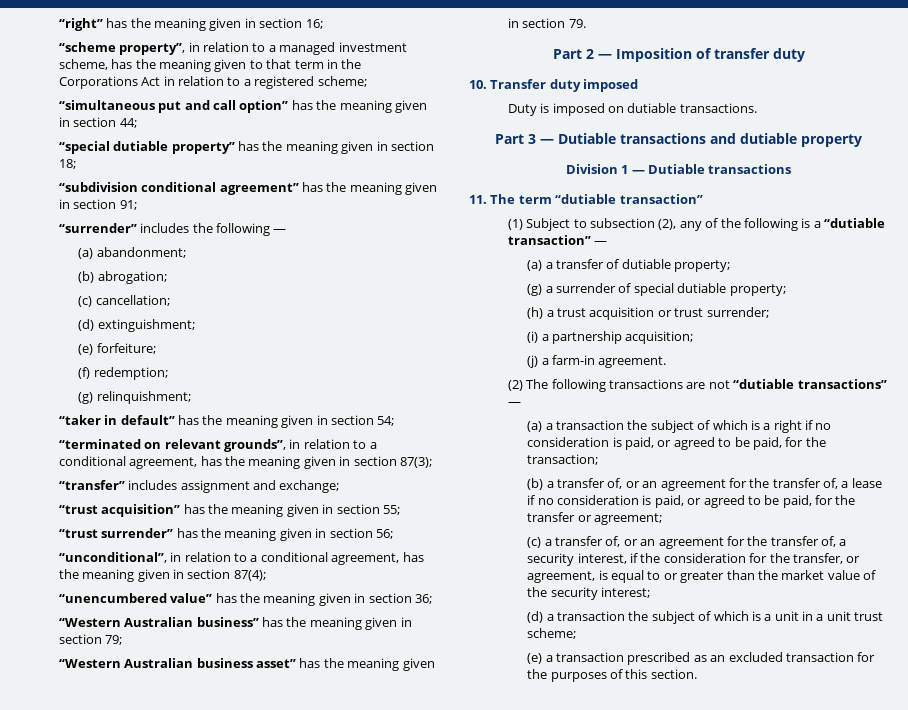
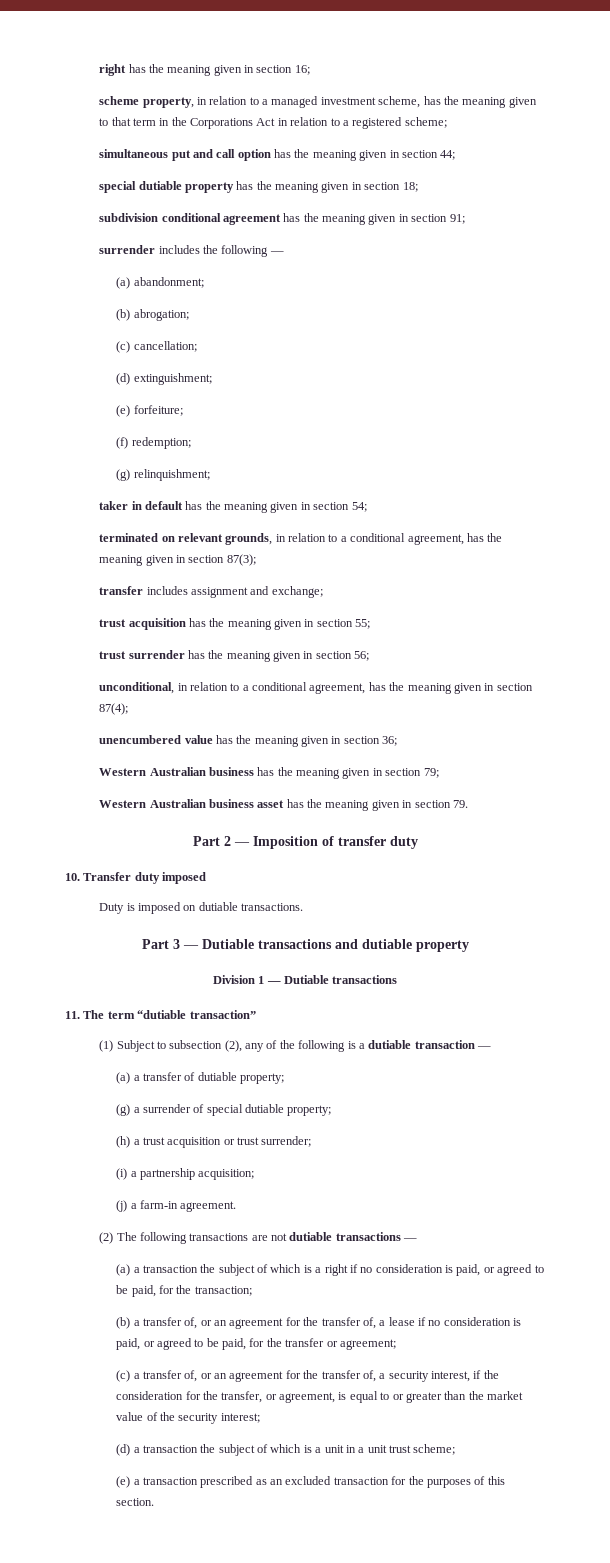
[58,18,103,31] “right” -> [99,64,127,76] right
[58,42,186,55] “scheme property”, -> [99,96,194,108] scheme property,
[58,100,155,110] “simultaneous -> [99,149,169,158] simultaneous
[239,100,289,113] option” -> [237,149,271,161] option
[58,141,235,154] “special dutiable property” -> [99,181,234,193] special dutiable property
[58,182,299,195] “subdivision conditional agreement” -> [99,213,281,225] subdivision conditional agreement
[58,223,137,233] “surrender” -> [99,245,156,254] surrender
[58,415,175,425] “taker in default” -> [99,501,183,510] taker in default
[58,439,141,449] “terminated -> [99,533,159,542] terminated
[224,439,287,452] grounds”, -> [225,533,273,545] grounds,
[58,480,125,490] “transfer” -> [99,586,144,595] transfer
[58,504,181,517] “trust acquisition” -> [99,618,186,630] trust acquisition
[58,528,174,538] “trust surrender” -> [99,650,185,659] trust surrender
[58,552,167,563] “unconditional”, -> [99,682,175,694] unconditional,
[58,593,213,603] “unencumbered value” -> [99,735,213,744] unencumbered value
[58,617,259,627] “Western Australian business” -> [99,767,254,776] Western Australian business
[58,658,297,668] “Western Australian business asset” -> [99,799,285,808] Western Australian business asset
[824,218,886,228] [507,235,591,245] “dutiable transaction” -> [368,1040,475,1049] dutiable transaction
[733,379,887,389] “dutiable transactions” -> [289,1232,401,1241] dutiable transactions

